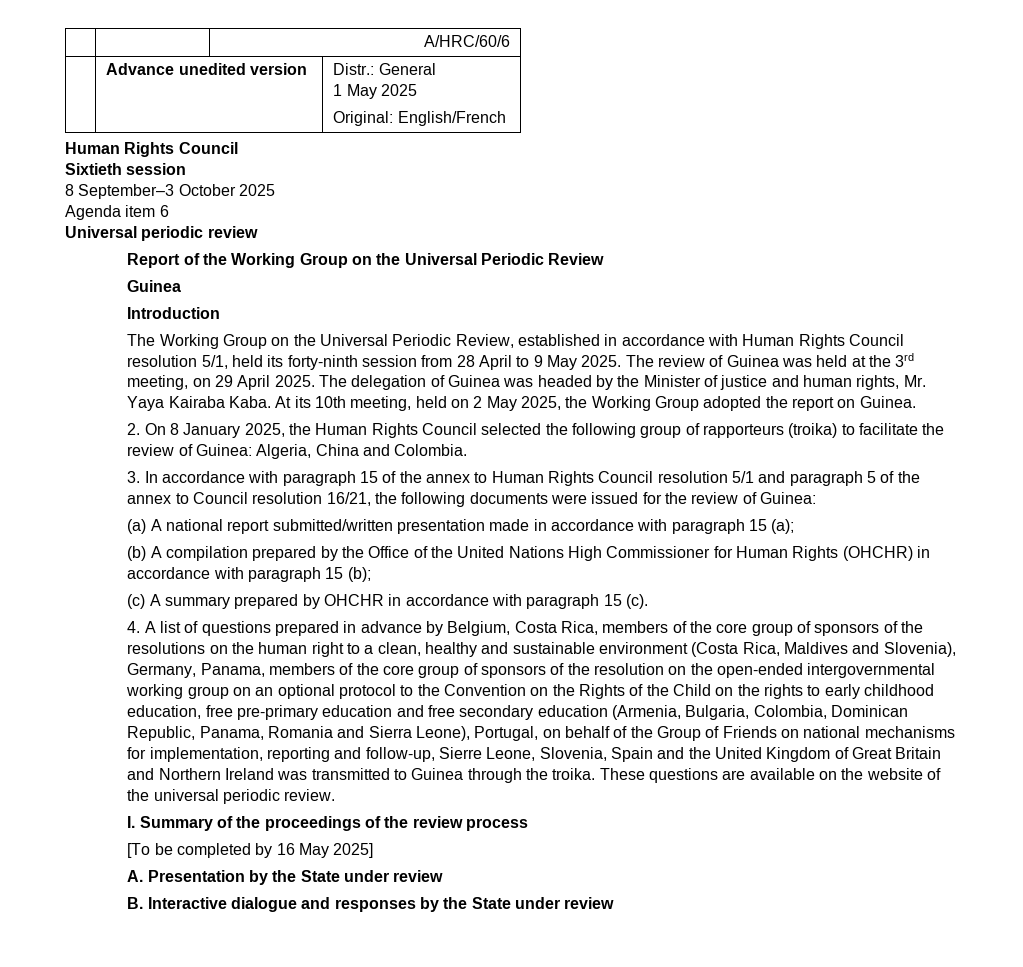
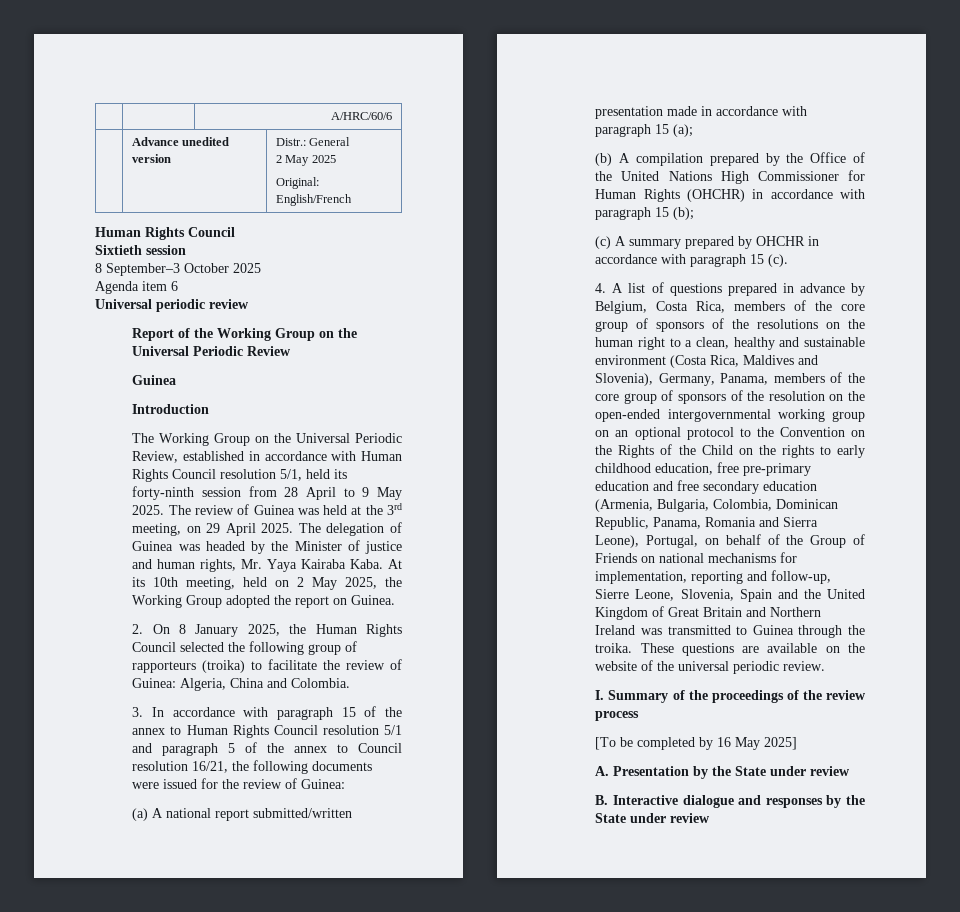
[333,84,343,96] 1 -> [276,155,283,163] 2

